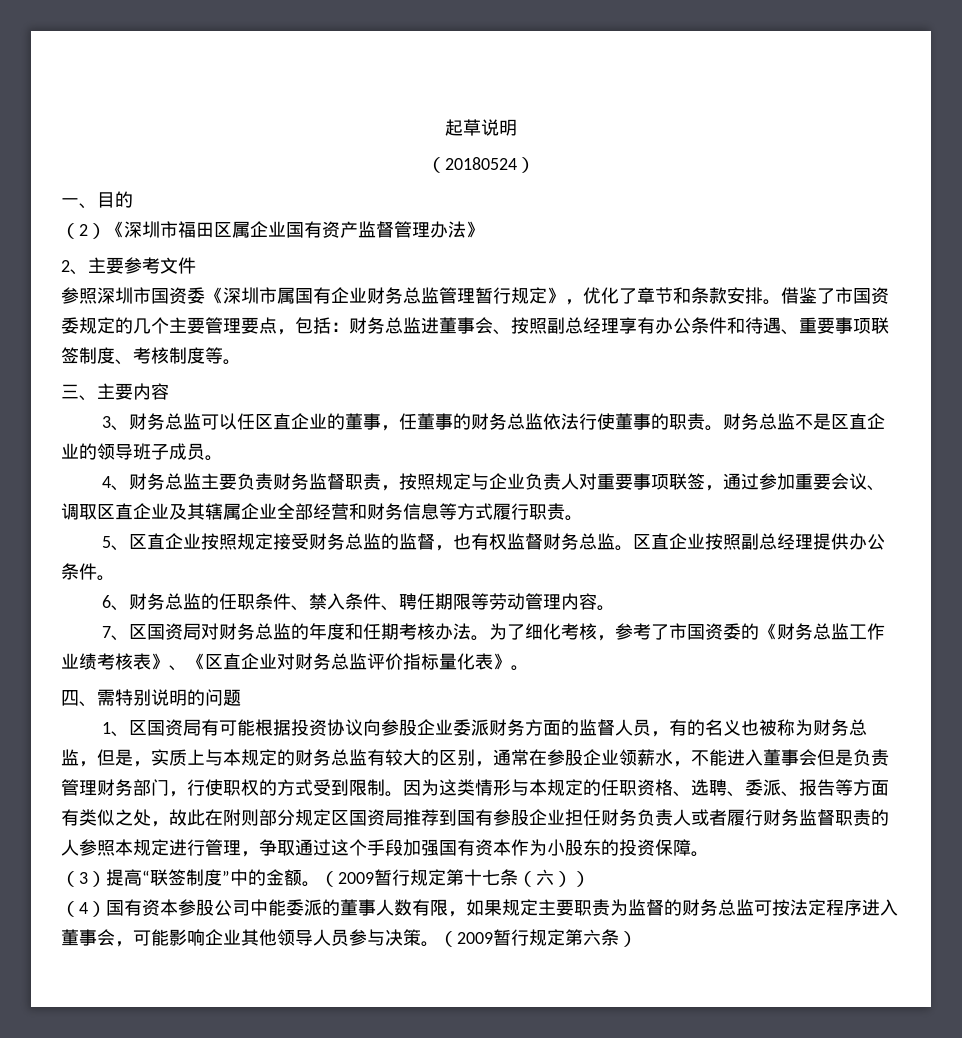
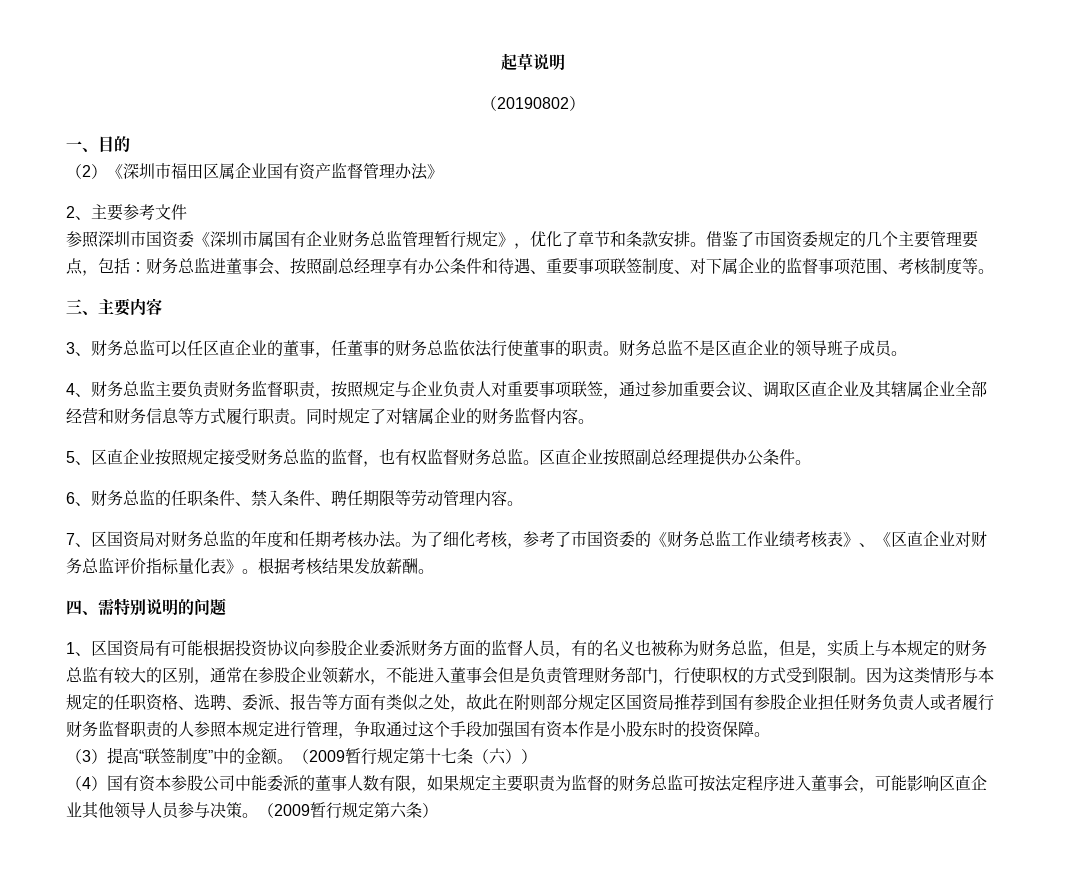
[445,157,517,170] 20180524 -> [497,97,569,109] 20190802
(133, 362) none -> [690,257,898,275] 对下属企业的监督事项范围、
(583, 518) none -> [306,407,594,424] 同时规定了对辖属企业的财务监督内容。
(529, 668) none -> [258,557,434,575] 根据考核结果发放薪酬。
[529,839,601,856] 为小股东 -> [594,721,674,737] 是小股东时
(205, 937) none -> [939,775,971,791] 区直

